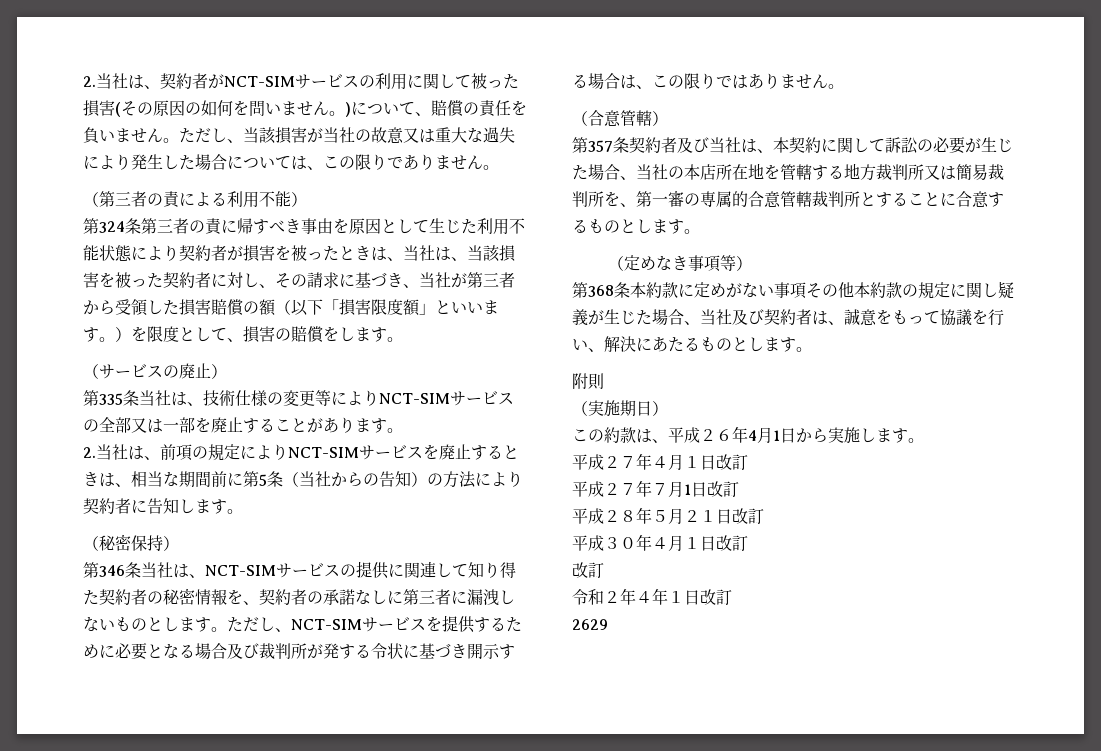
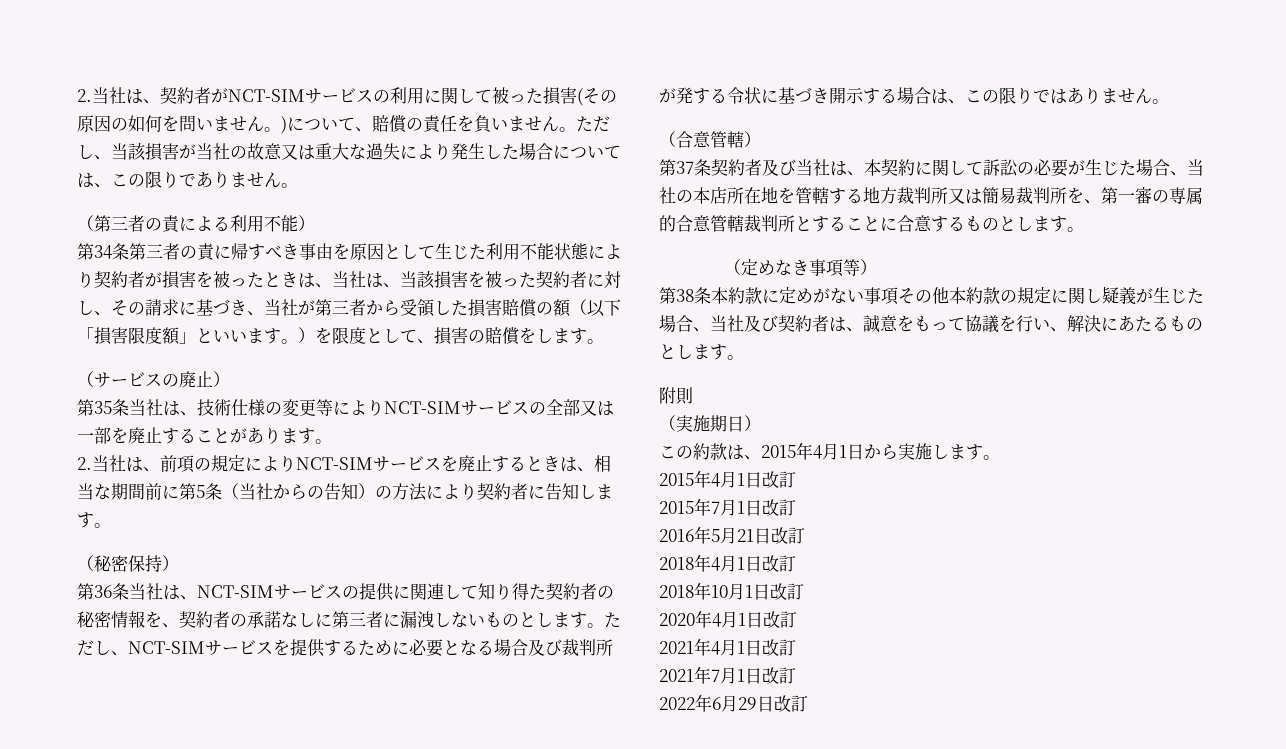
[99,221,125,233] 324 -> [94,245,113,259] 34
[99,393,123,405] 335 -> [94,401,112,414] 35
[99,565,125,577] 346 -> [94,585,112,598] 36
[588,140,613,152] 357 -> [676,161,694,174] 37
[588,285,614,297] 368 -> [676,289,694,302] 38
[668,427,732,443] 平成２６ -> [761,445,796,458] 2015
[572,453,748,470] [572,480,739,497] [572,507,764,524] [572,534,748,551] [572,562,604,578] [572,588,732,605] [572,619,608,630] 平成２７年４月１日改訂 // 平成２７年７月1日改訂 // 平成２８年５月２１日改訂 // 平成３０年４月１日改訂 // 改訂 // 令和２年４年１日改訂 // 2629 -> [659,470,796,488] [659,498,796,516] [659,526,805,544] [659,554,796,572] [659,582,804,600] [659,610,797,628] [659,638,796,656] [659,666,796,684] [659,694,808,712] 2015年4月1日改訂 // 2015年7月1日改訂 // 2016年5月21日改訂 // 2018年4月1日改訂 // 2018年10月1日改訂 // 2020年4月1日改訂 // 2021年4月1日改訂 // 2021年7月1日改訂 // 2022年6月29日改訂

